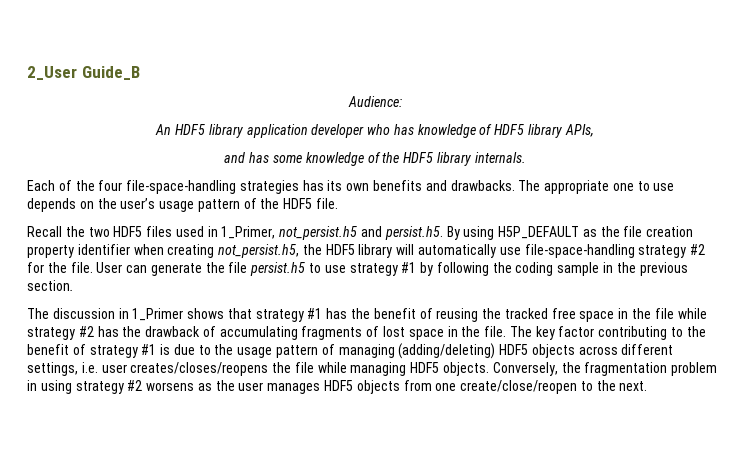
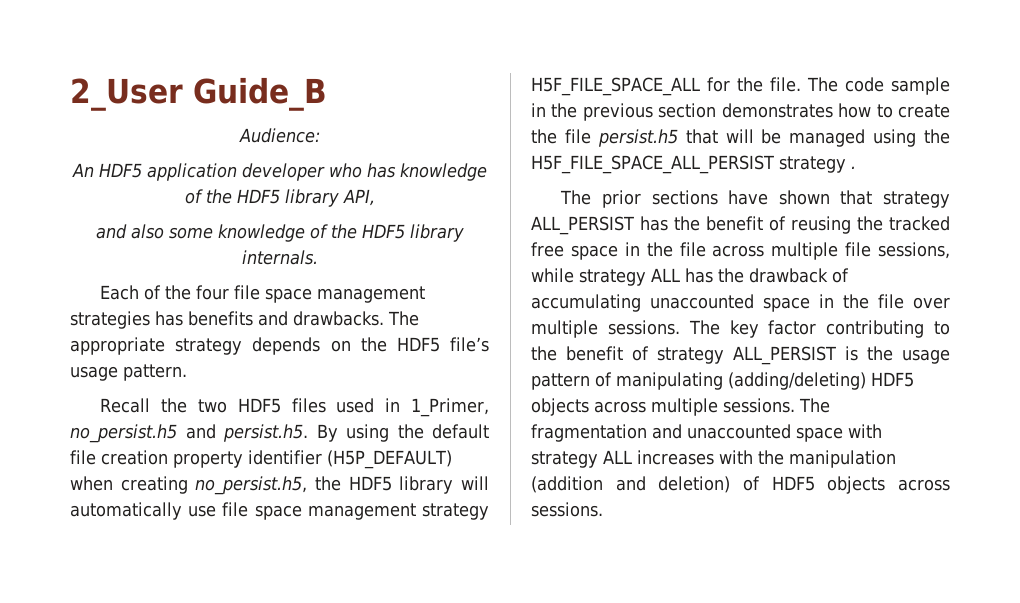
[208,124,243,138] library -> (142, 170) none
[494,124,594,138] [224,152,270,163] HDF5 library APIs, // and has -> [205,189,375,207] [95,224,164,239] the HDF5 library API, // and also
[126,180,370,194] file-space-handling strategies has its own -> [234,285,426,303] [70,311,183,329] file space management strategies has
[612,181,675,191] [27,198,339,212] one to use depends on the user’s usage pattern of the HDF5 file. -> [175,337,490,355] [70,364,187,381] strategy depends on the HDF5 file’s usage pattern.
[279,226,358,240] not_persist.h5 -> [70,424,177,443] no_persist.h5
[498,226,620,239] H5P_DEFAULT as the -> [397,424,489,439] the default
(130, 249) none -> [327,450,452,469] (H5P_DEFAULT)
[218,244,300,258] not_persist.h5, -> [195,476,308,495] no_persist.h5,
[524,244,706,258] [27,262,688,276] [27,280,74,291] [27,308,225,321] file-space-handling strategy #2 for the file. User can generate the file persist.h5 to use strategy #1 by following the coding sample in the previous section. // The discussion in 1_Primer shows -> [222,502,489,520] [531,77,950,96] [531,103,950,121] [531,129,950,147] [531,155,856,174] [560,190,830,208] file space management strategy H5F_FILE_SPACE_ALL for the file. The code sample in the previous section demonstrates how to create the file persist.h5 that will be managed using the H5F_FILE_SPACE_ALL_PERSIST strategy . // The prior sections have shown
[307,308,323,319] #1 -> [531,216,634,235] ALL_PERSIST
(674, 313) none -> [712,242,950,260] across multiple file sessions,
[78,326,94,337] #2 -> [651,268,680,282] ALL
[301,326,507,340] fragments of lost space in the file. -> [650,294,950,312] [531,320,680,338] unaccounted space in the file over multiple sessions.
[141,344,211,355] #1 is due to -> [733,346,858,365] ALL_PERSIST is
[338,344,395,358] managing -> [616,372,723,390] manipulating
[621,344,674,355] [27,362,718,376] [27,380,648,394] different settings, i.e. user creates/closes/reopens the file while managing HDF5 objects. Conversely, the fragmentation problem in using strategy #2 worsens as the user manages HDF5 objects from one create/close/reopen to the next. -> [651,398,830,416] [531,424,882,442] [531,450,896,468] [531,476,950,494] [531,502,603,517] multiple sessions. The fragmentation and unaccounted space with strategy ALL increases with the manipulation (addition and deletion) of HDF5 objects across sessions.

